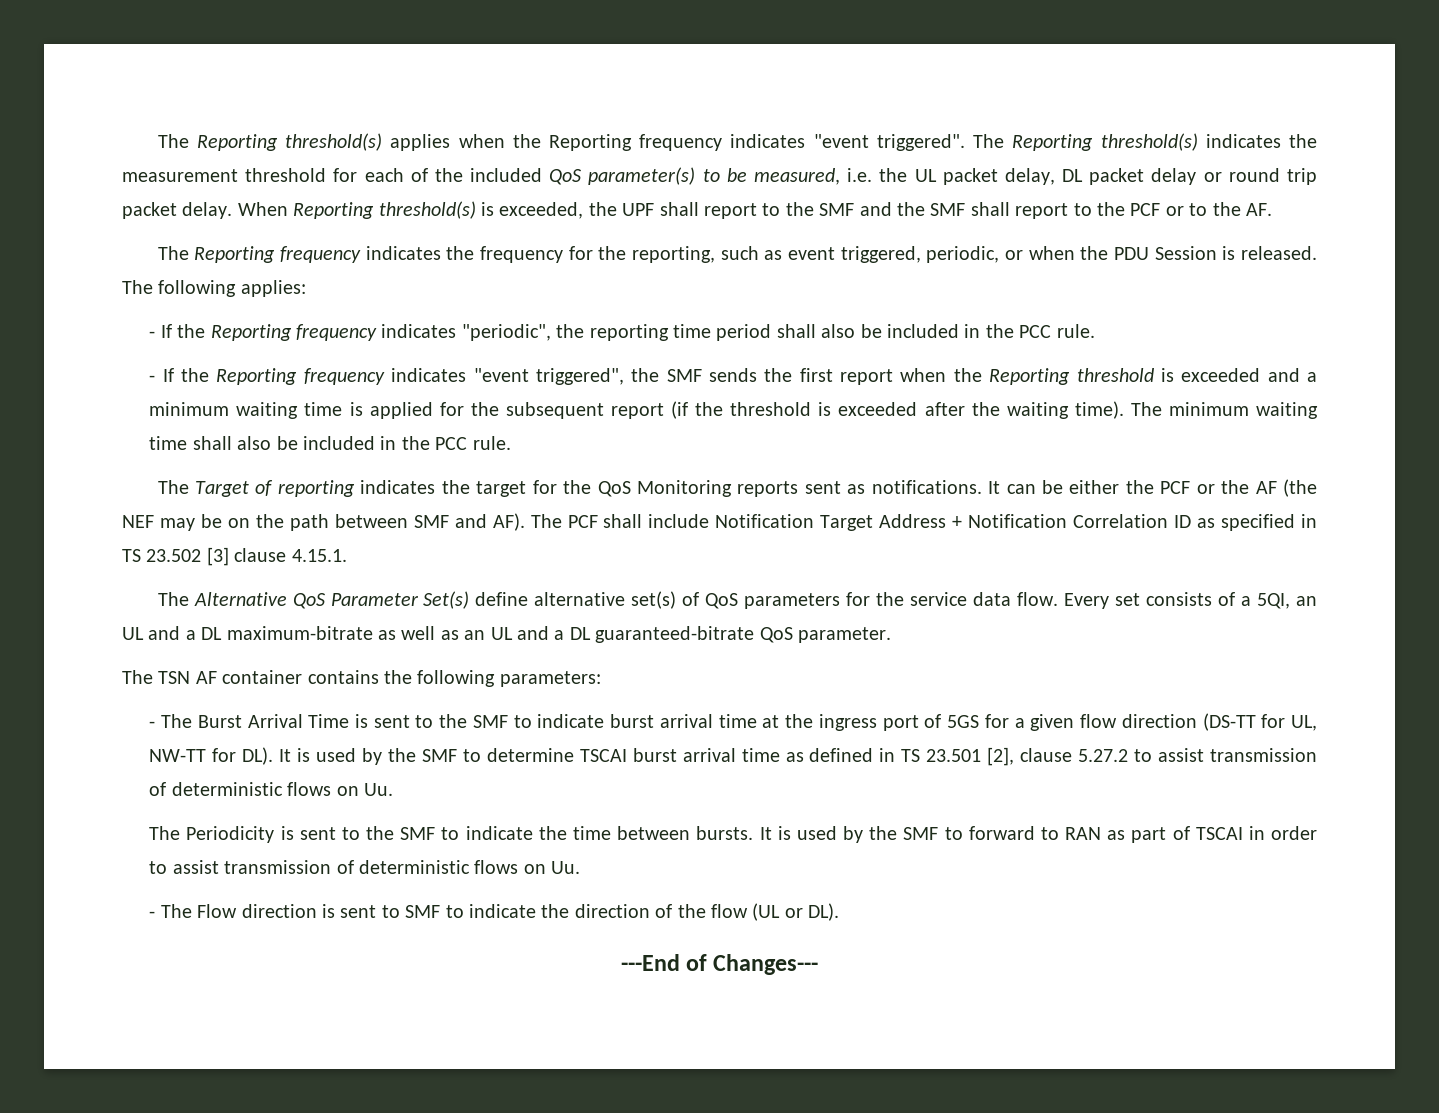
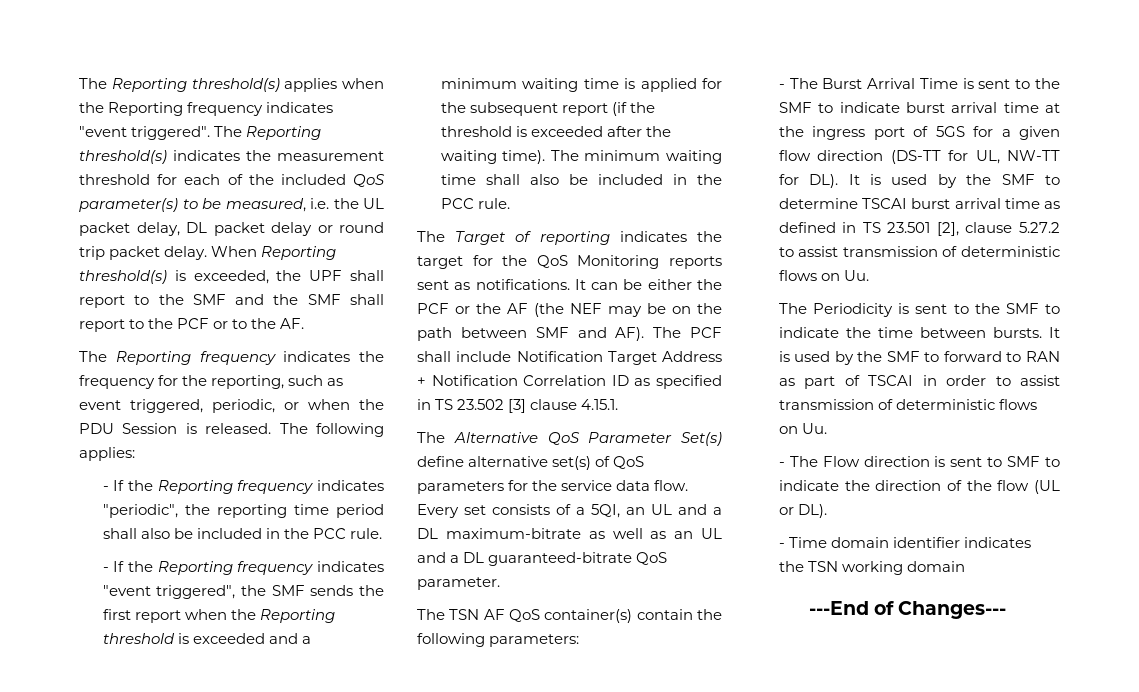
[222,670,379,684] container contains -> [509,609,693,623] QoS container(s) contain
(840, 912) none -> [778,537,1032,548] [778,561,966,575] // - Time domain identifier indicates the TSN working domain

